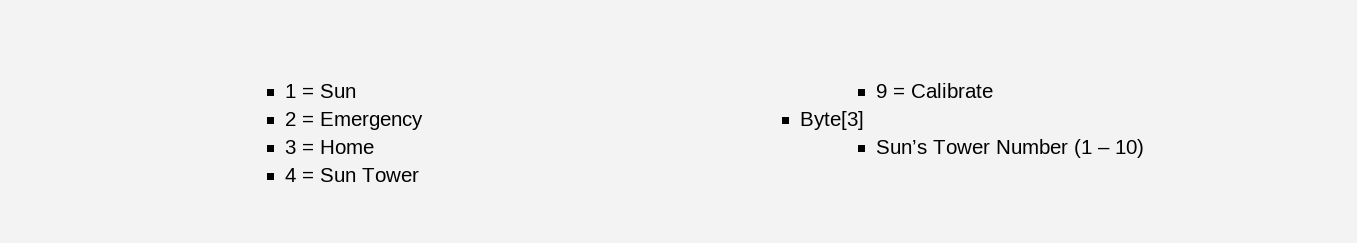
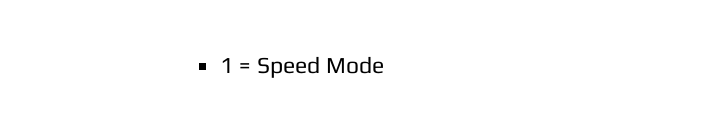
[320,84,357,98] [285,112,424,130] [285,140,375,154] [285,168,420,182] [876,83,994,98] [800,111,865,130] [876,139,1145,158] Sun // 2 = Emergency // 3 = Home // 4 = Sun Tower // 9 = Calibrate // Byte[3] // Sun’s Tower Number (1 – 10) -> [257,56,385,78] Speed Mode

